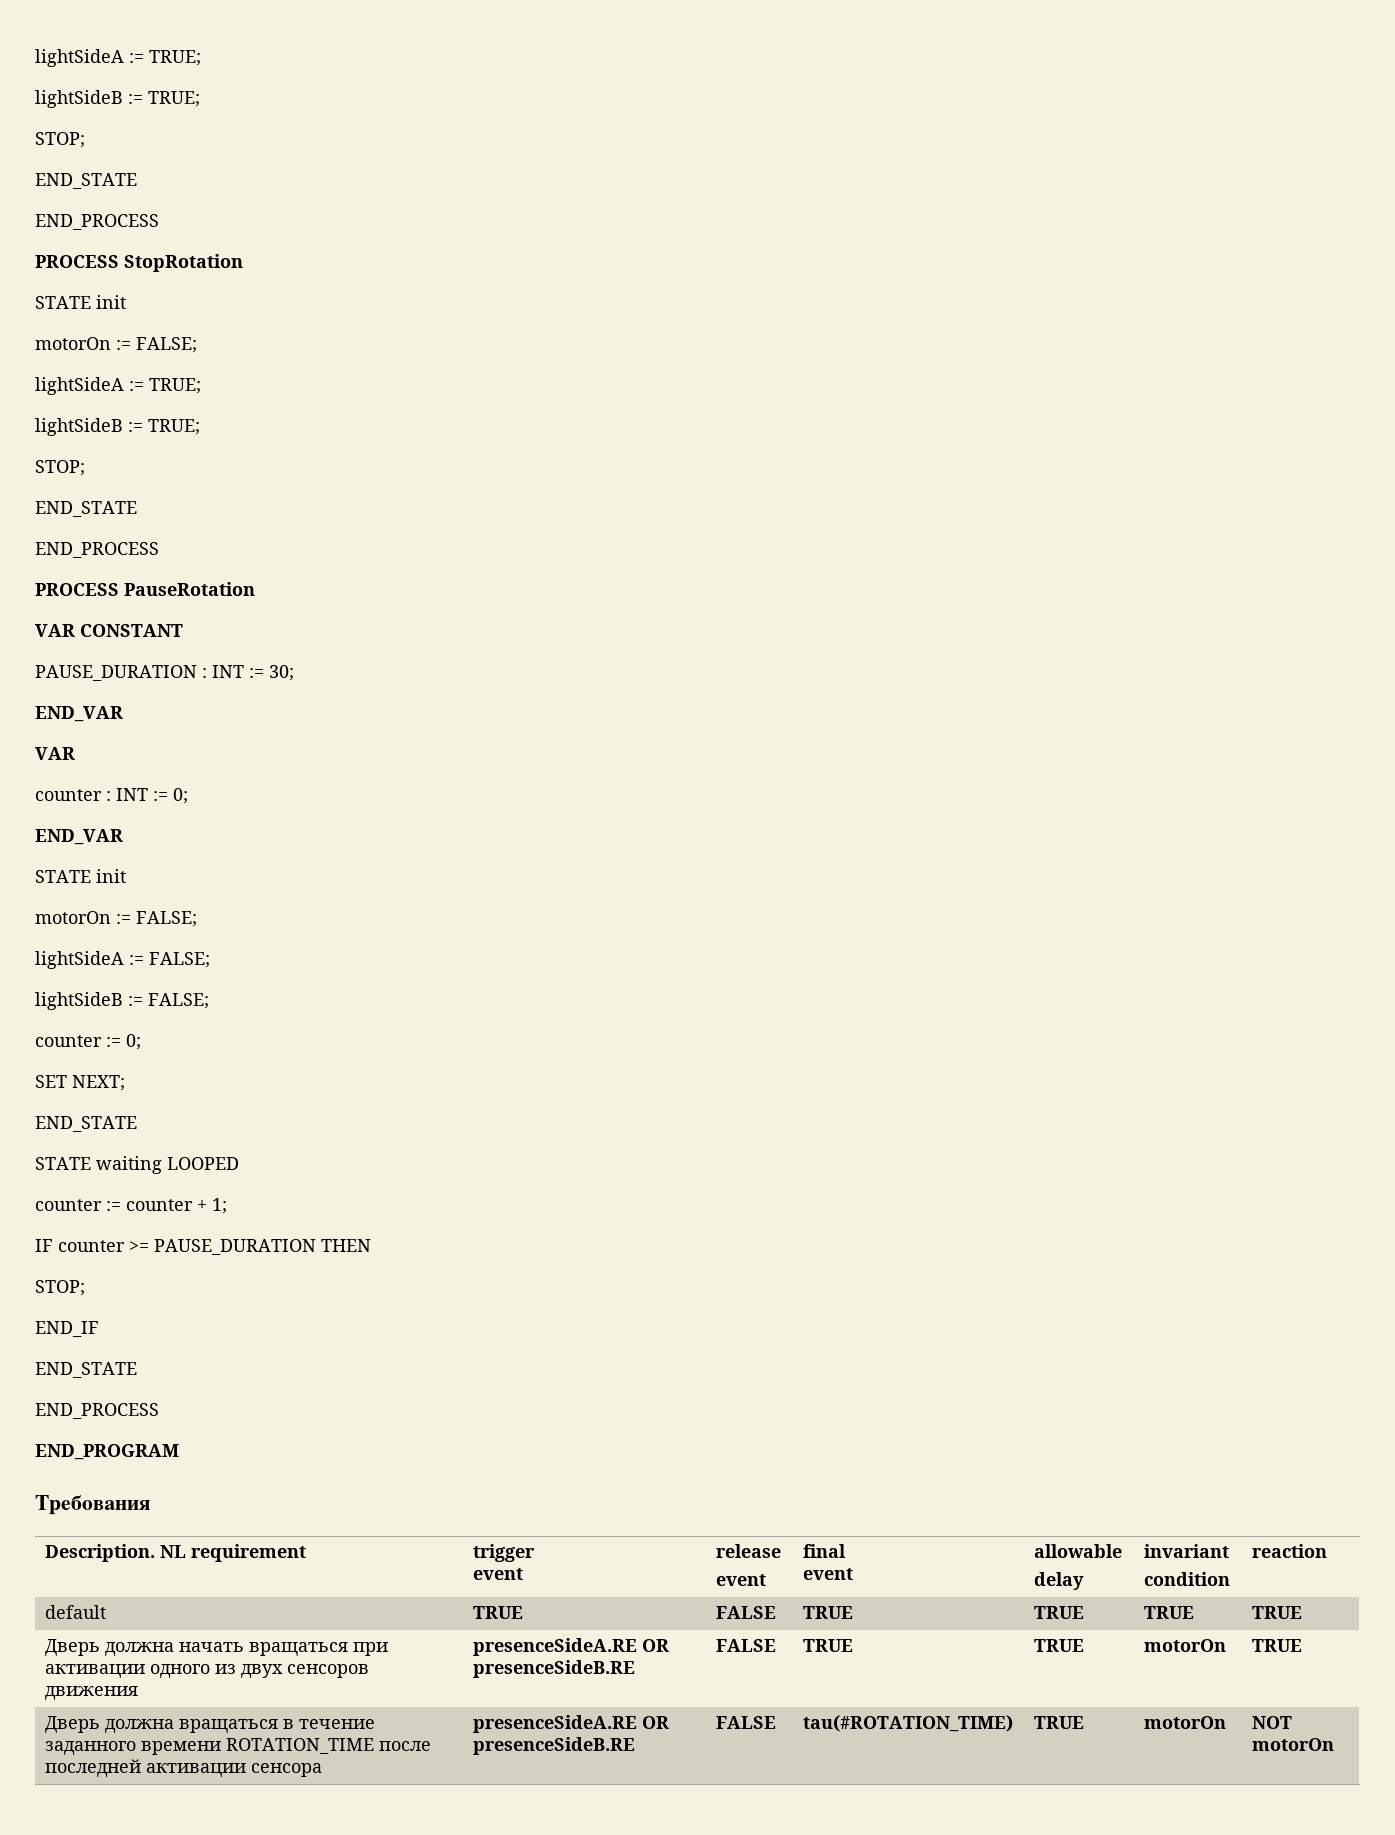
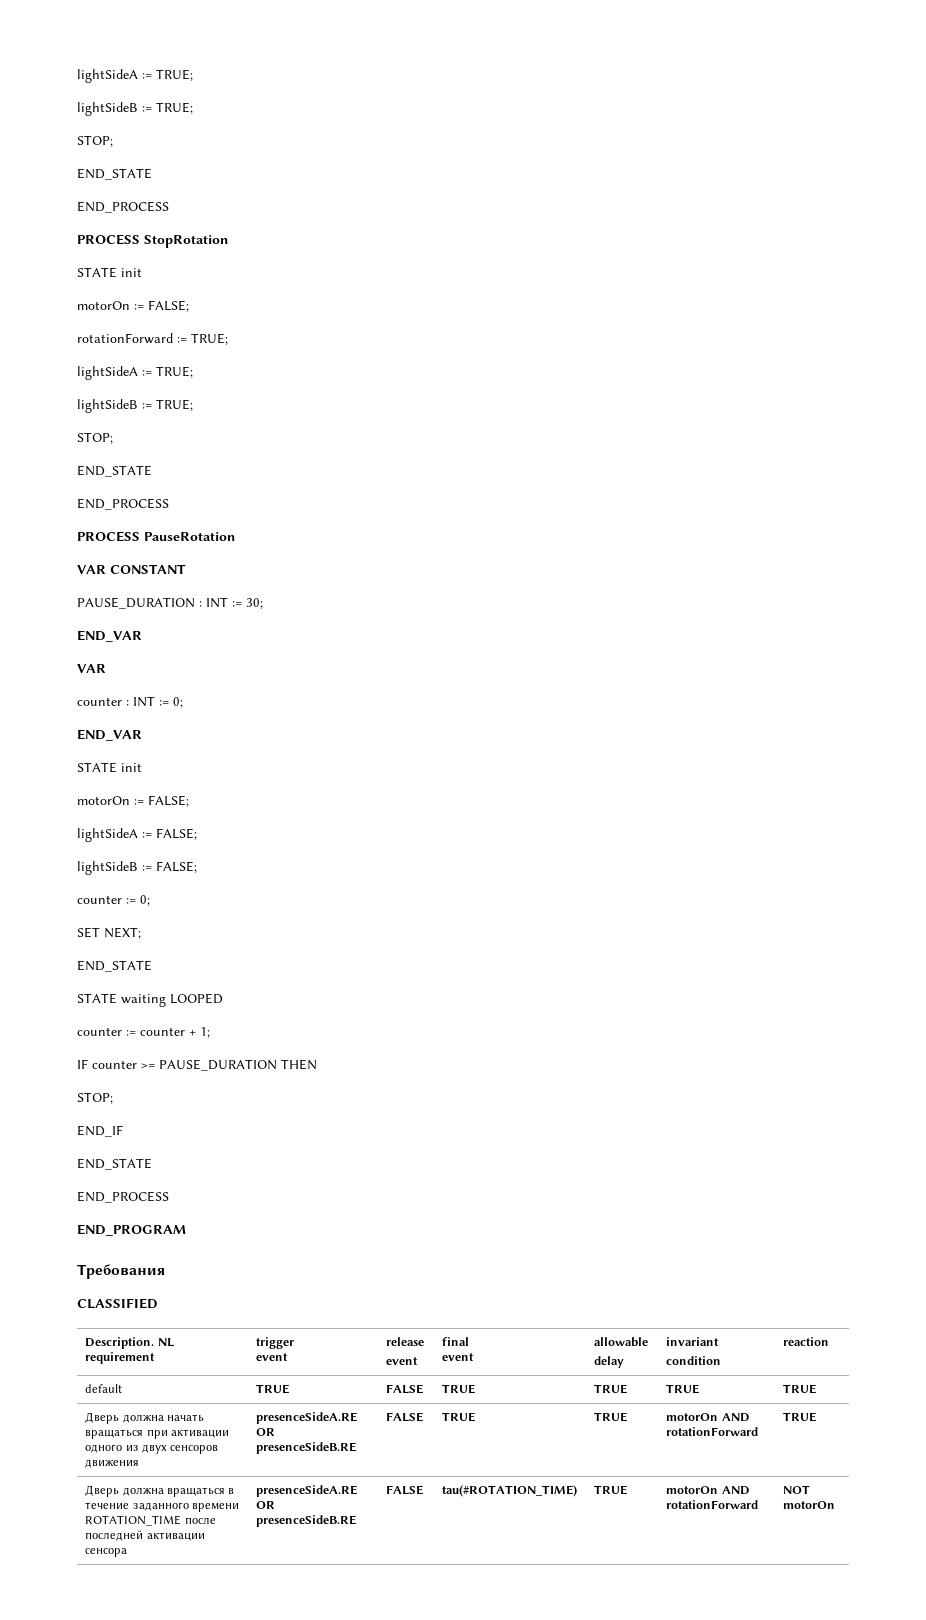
(197, 345) none -> [77,333,228,345] // rotationForward := TRUE;
(150, 1505) none -> [77,1298,158,1309] // CLASSIFIED
(1227, 1645) none -> [721,1413,750,1422] [666,1427,759,1436] AND rotationForward
(1227, 1722) none -> [721,1486,750,1495] [666,1500,759,1509] AND rotationForward

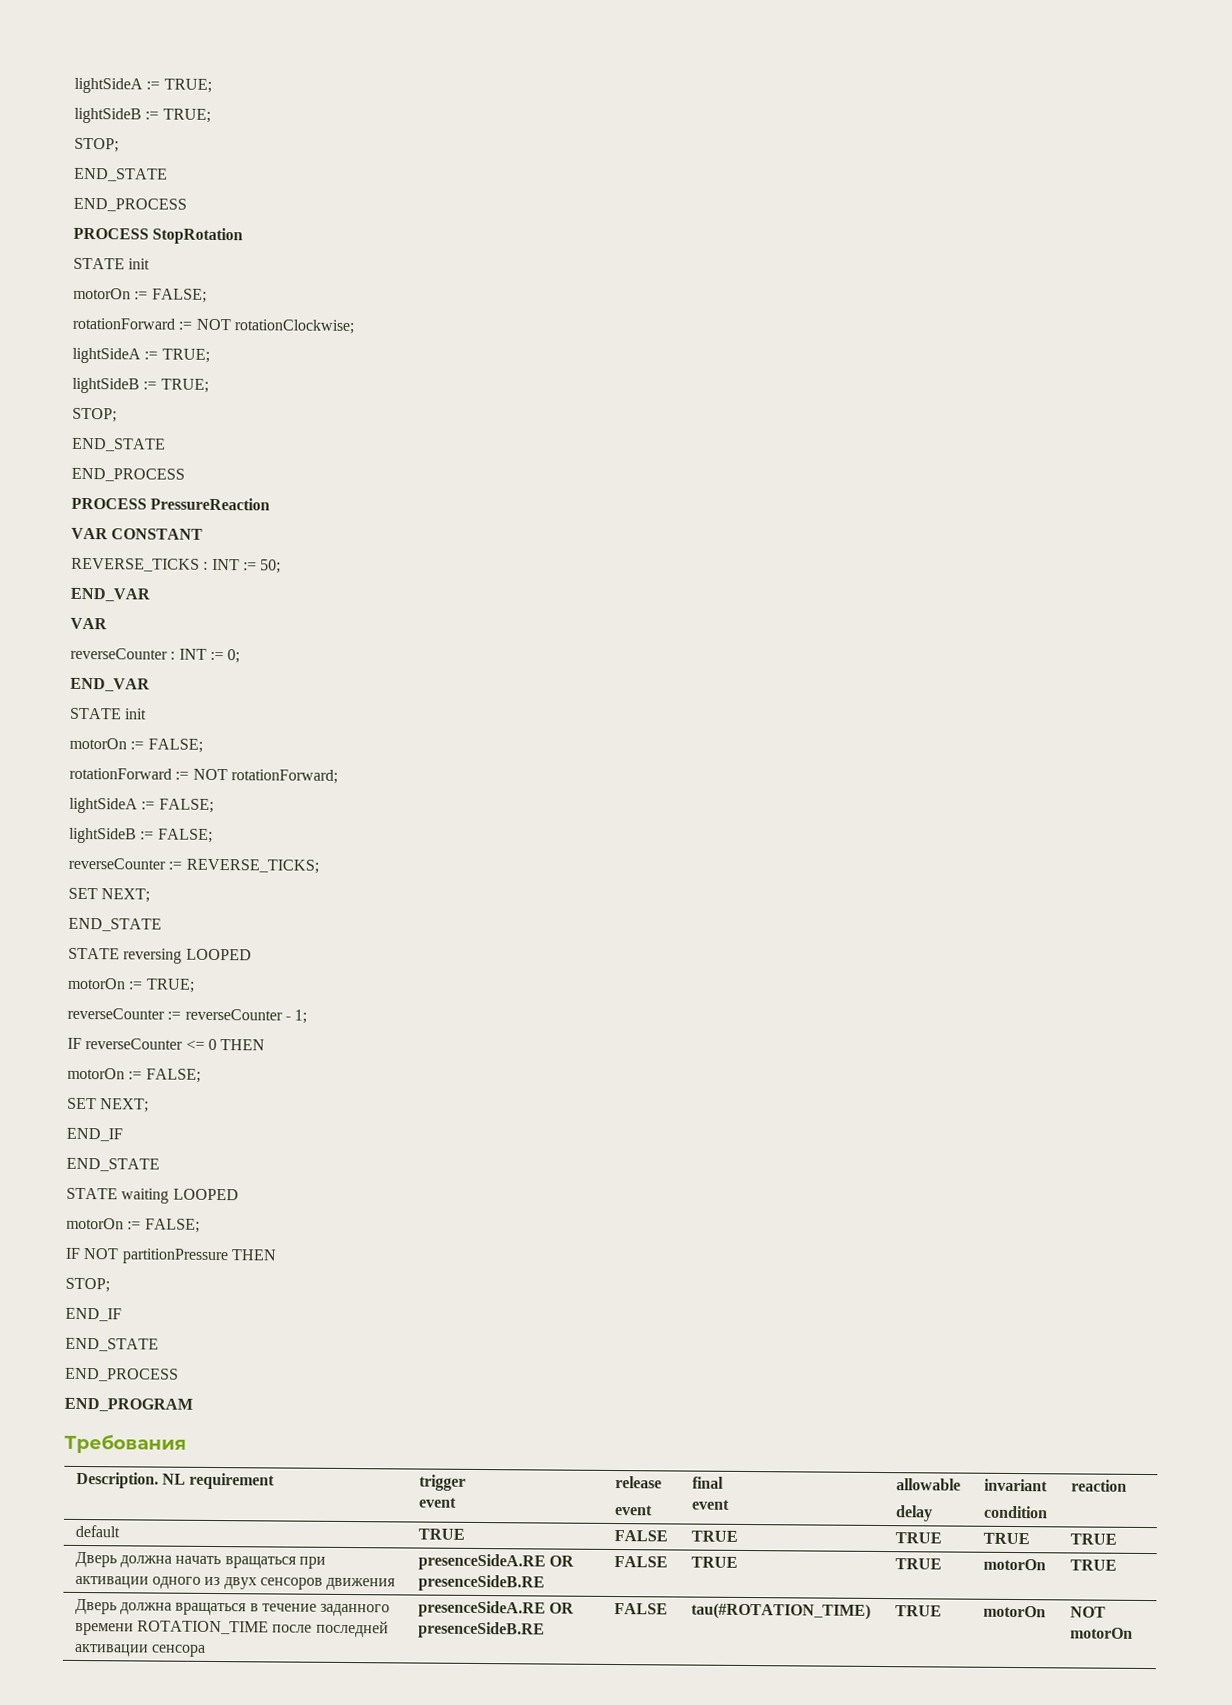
[191,333,228,345] TRUE; -> [195,318,354,335] NOT rotationClockwise;
[144,532,235,541] PauseRotation -> [150,497,271,511] PressureReaction
[77,597,263,609] PAUSE_DURATION : INT := 30; -> [71,557,282,574] REVERSE_TICKS : INT := 50;
[77,697,122,706] counter -> [70,647,168,660] reverseCounter
(189, 801) none -> [69,767,338,784] // rotationForward := NOT rotationForward;
[77,895,150,906] counter := 0; -> [68,857,319,874] reverseCounter := REVERSE_TICKS;
[121,993,223,1007] [77,1027,210,1038] [77,1059,277,1071] waiting LOOPED // counter := counter + 1; // IF counter >= PAUSE_DURATION -> [123,948,252,964] [67,977,195,993] [67,1007,308,1024] [67,1037,266,1051] [67,1067,201,1083] [67,1097,150,1113] [66,1127,123,1142] [66,1157,160,1172] [66,1187,239,1204] [66,1217,200,1233] [65,1247,229,1265] reversing LOOPED // motorOn := TRUE; // reverseCounter := reverseCounter - 1; // IF reverseCounter <= 0 THEN // motorOn := FALSE; // SET NEXT; // END_IF // END_STATE // STATE waiting LOOPED // motorOn := FALSE; // IF NOT partitionPressure
[77,1298,158,1309] // CLASSIFIED -> (187, 1443) none
[721,1413,750,1422] [666,1427,759,1436] AND rotationForward -> (1046, 1564) none
[721,1486,750,1495] [666,1500,759,1509] AND rotationForward -> (1046, 1611) none

